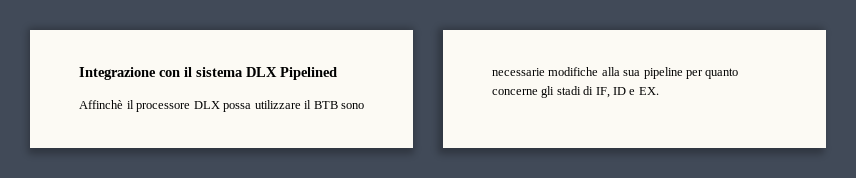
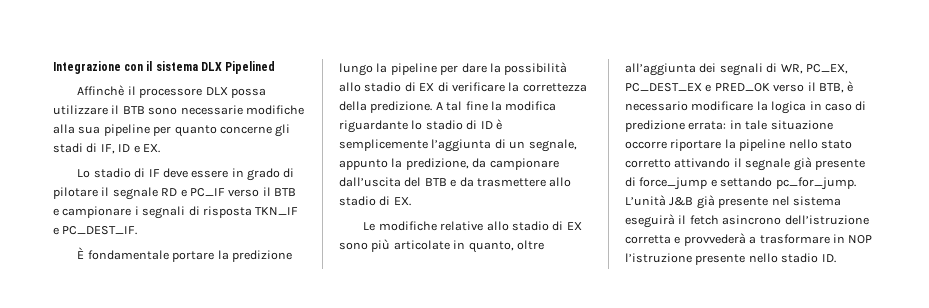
(659, 91) none -> [77,168,295,181] [53,187,296,200] [53,206,299,219] [53,226,138,235] [77,247,292,262] [339,62,568,76] [339,82,587,92] [339,101,557,113] [339,119,502,133] [339,139,577,152] [339,158,559,170] [339,177,572,187] [339,196,411,206] [363,221,582,231] [339,239,544,253] [625,63,848,76] [625,81,854,93] [625,101,867,114] [625,120,833,132] [625,139,852,151] [625,157,865,171] [625,177,856,190] [625,195,841,209] [625,214,869,228] [625,233,873,246] [625,253,836,265] // Lo stadio di IF deve essere in grado di pilotare il segnale RD e PC_IF verso il BTB e campionare i segnali di risposta TKN_IF e PC_DEST_IF. // È fondamentale portare la predizione lungo la pipeline per dare la possibilità allo stadio di EX di verificare la correttezza della predizione. A tal fine la modifica riguardante lo stadio di ID è semplicemente l’aggiunta di un segnale, appunto la predizione, da campionare dall’uscita del BTB e da trasmettere allo stadio di EX. // Le modifiche relative allo stadio di EX sono più articolate in quanto, oltre all’aggiunta dei segnali di WR, PC_EX, PC_DEST_EX e PRED_OK verso il BTB, è necessario modificare la logica in caso di predizione errata: in tale situazione occorre riportare la pipeline nello stato corretto attivando il segnale già presente di force_jump e settando pc_for_jump. L’unità J&B già presente nel sistema eseguirà il fetch asincrono dell’istruzione corretta e provvederà a trasformare in NOP l’istruzione presente nello stadio ID.

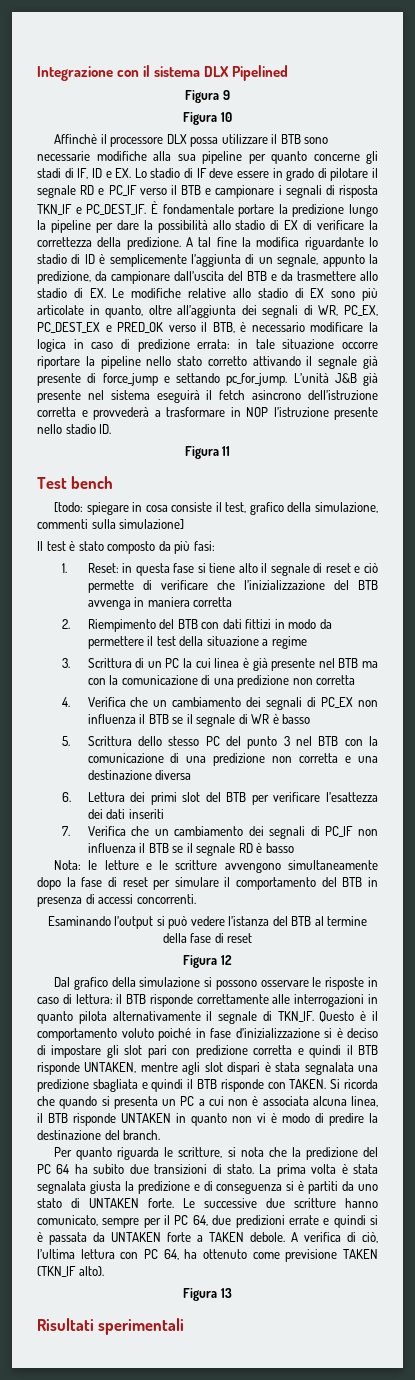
(276, 67) none -> [185,90,230,103] [183,112,232,125] // Figura 9 // Figura 10
(160, 148) // -> (132, 173) none
(138, 230) // -> (147, 209) none
(411, 201) // -> (106, 293) none
(836, 258) none -> [184,446,231,459] [37,476,114,489] [54,502,378,515] [37,519,185,529] [37,541,215,554] [62,563,379,576] [87,580,378,593] [87,597,233,610] [62,619,332,632] [87,636,307,649] [62,658,378,671] [87,675,356,688] [62,697,378,710] [87,714,311,727] [62,736,378,749] [87,753,378,766] [87,770,192,780] [62,792,379,805] [87,809,164,819] [62,826,378,839] [87,843,294,856] [54,860,378,873] [37,877,378,890] [37,894,196,907] [47,916,368,929] [162,933,253,943] [183,955,232,968] [54,977,379,990] [37,994,378,1007] [37,1011,379,1024] [37,1028,378,1041] [37,1045,378,1058] [37,1062,379,1075] [37,1079,379,1092] [37,1096,378,1109] [37,1113,378,1126] [37,1130,161,1140] [54,1147,378,1160] [37,1164,379,1177] [37,1181,379,1194] [37,1198,378,1208] [37,1215,379,1228] [37,1232,378,1245] [37,1249,378,1262] [37,1266,104,1277] [183,1288,232,1301] [37,1318,185,1335] // Figura 11 // Test bench // [todo: spiegare in cosa consiste il test, grafico della simulazione, commenti sulla simulazione] // Il test è stato composto da più fasi: // 1. Reset: in questa fase si tiene alto il segnale di reset e ciò permette di verificare che l’inizializzazione del BTB avvenga in maniera corretta // 2. Riempimento del BTB con dati fittizi in modo da permettere il test della situazione a regime // 3. Scrittura di un PC la cui linea è già presente nel BTB ma con la comunicazione di una predizione non corretta // 4. Verifica che un cambiamento dei segnali di PC_EX non influenza il BTB se il segnale di WR è basso // 5. Scrittura dello stesso PC del punto 3 nel BTB con la comunicazione di una predizione non corretta e una destinazione diversa // 6. Lettura dei primi slot del BTB per verificare l’esattezza dei dati inseriti // 7. Verifica che un cambiamento dei segnali di PC_IF non influenza il BTB se il segnale RD è basso // Nota: le letture e le scritture avvengono simultaneamente dopo la fase di reset per simulare il comportamento del BTB in presenza di accessi concorrenti. // Esaminando l’output si può vedere l’istanza del BTB al termine della fase di reset // Figura 12 // Dal grafico della simulazione si possono osservare le risposte in caso di lettura: il BTB risponde correttamente alle interrogazioni in quanto pilota alternativamente il segnale di TKN_IF. Questo è il comportamento voluto poiché in fase d’inizializzazione si è deciso di impostare gli slot pari con predizione corretta e quindi il BTB risponde UNTAKEN, mentre agli slot dispari è stata segnalata una predizione sbagliata e quindi il BTB risponde con TAKEN. Si ricorda che quando si presenta un PC a cui non è associata alcuna linea, il BTB risponde UNTAKEN in quanto non vi è modo di predire la destinazione del branch. // Per quanto riguarda le scritture, si nota che la predizione del PC 64 ha subito due transizioni di stato. La prima volta è stata segnalata giusta la predizione e di conseguenza si è partiti da uno stato di UNTAKEN forte. Le successive due scritture hanno comunicato, sempre per il PC 64, due predizioni errate e quindi si è passata da UNTAKEN forte a TAKEN debole. A verifica di ciò, l’ultima lettura con PC 64, ha ottenuto come previsione TAKEN (TKN_IF alto). // Figura 13 // Risultati sperimentali

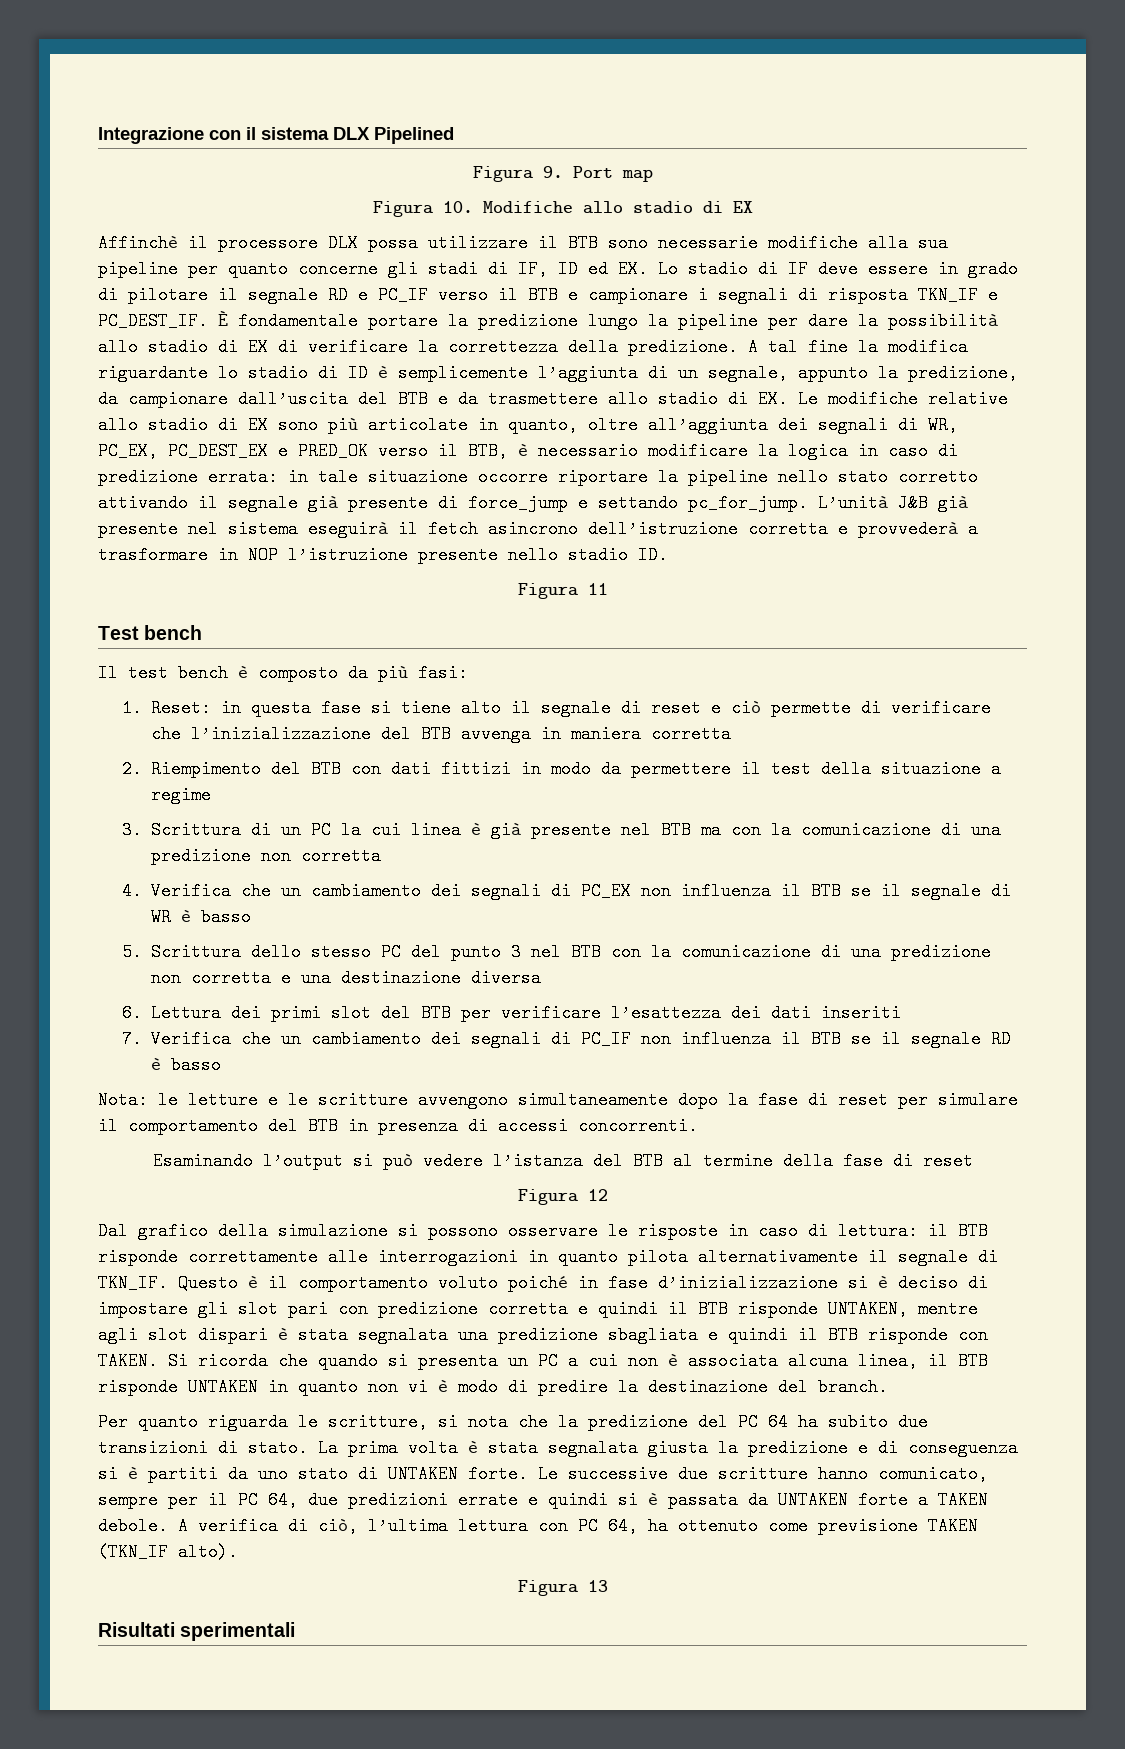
[222,90,230,100] [183,112,232,125] 9 // Figura 10 -> [542,166,653,182] [372,201,753,217] 9. Port map // Figura 10. Modifiche allo stadio di EX
[105,171,112,178] e -> [588,260,608,278] ed
[54,502,378,515] [37,519,185,529] // [todo: spiegare in cosa consiste il test, grafico della simulazione, commenti sulla simulazione] -> (203, 632) none
[69,541,104,551] è stato -> [178,664,248,682] bench è

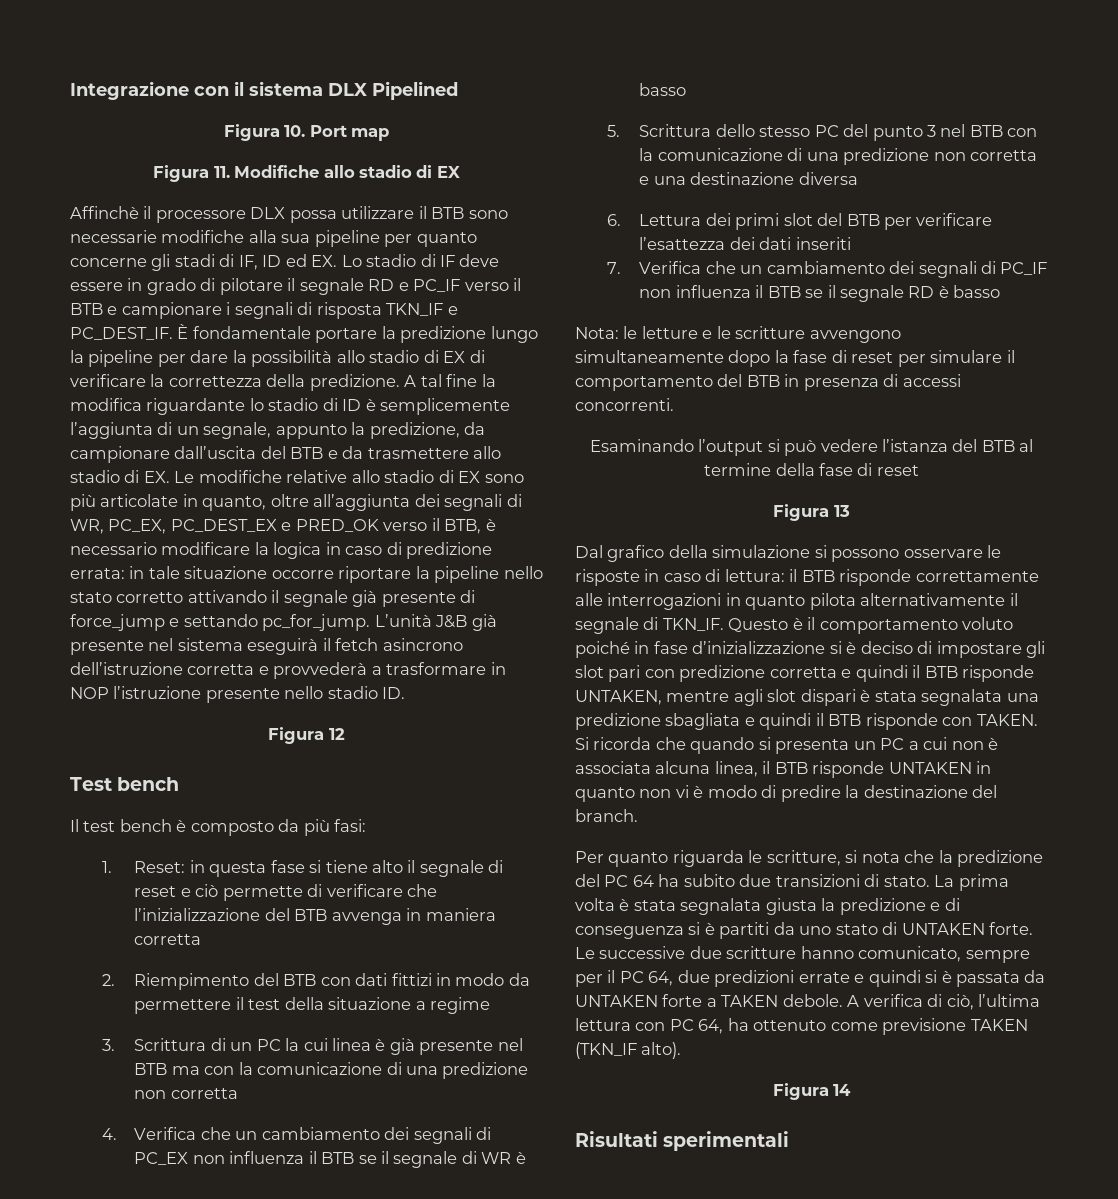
[542,166,563,178] 9. -> [284,125,306,137] 10.
[442,201,473,213] 10. -> [213,166,230,178] 11.
[587,583,608,595] 11 -> [328,728,345,740] 12
[587,1189,608,1201] 12 -> [833,505,850,517] 13
[587,1580,608,1592] 13 -> [833,1084,852,1096] 14

